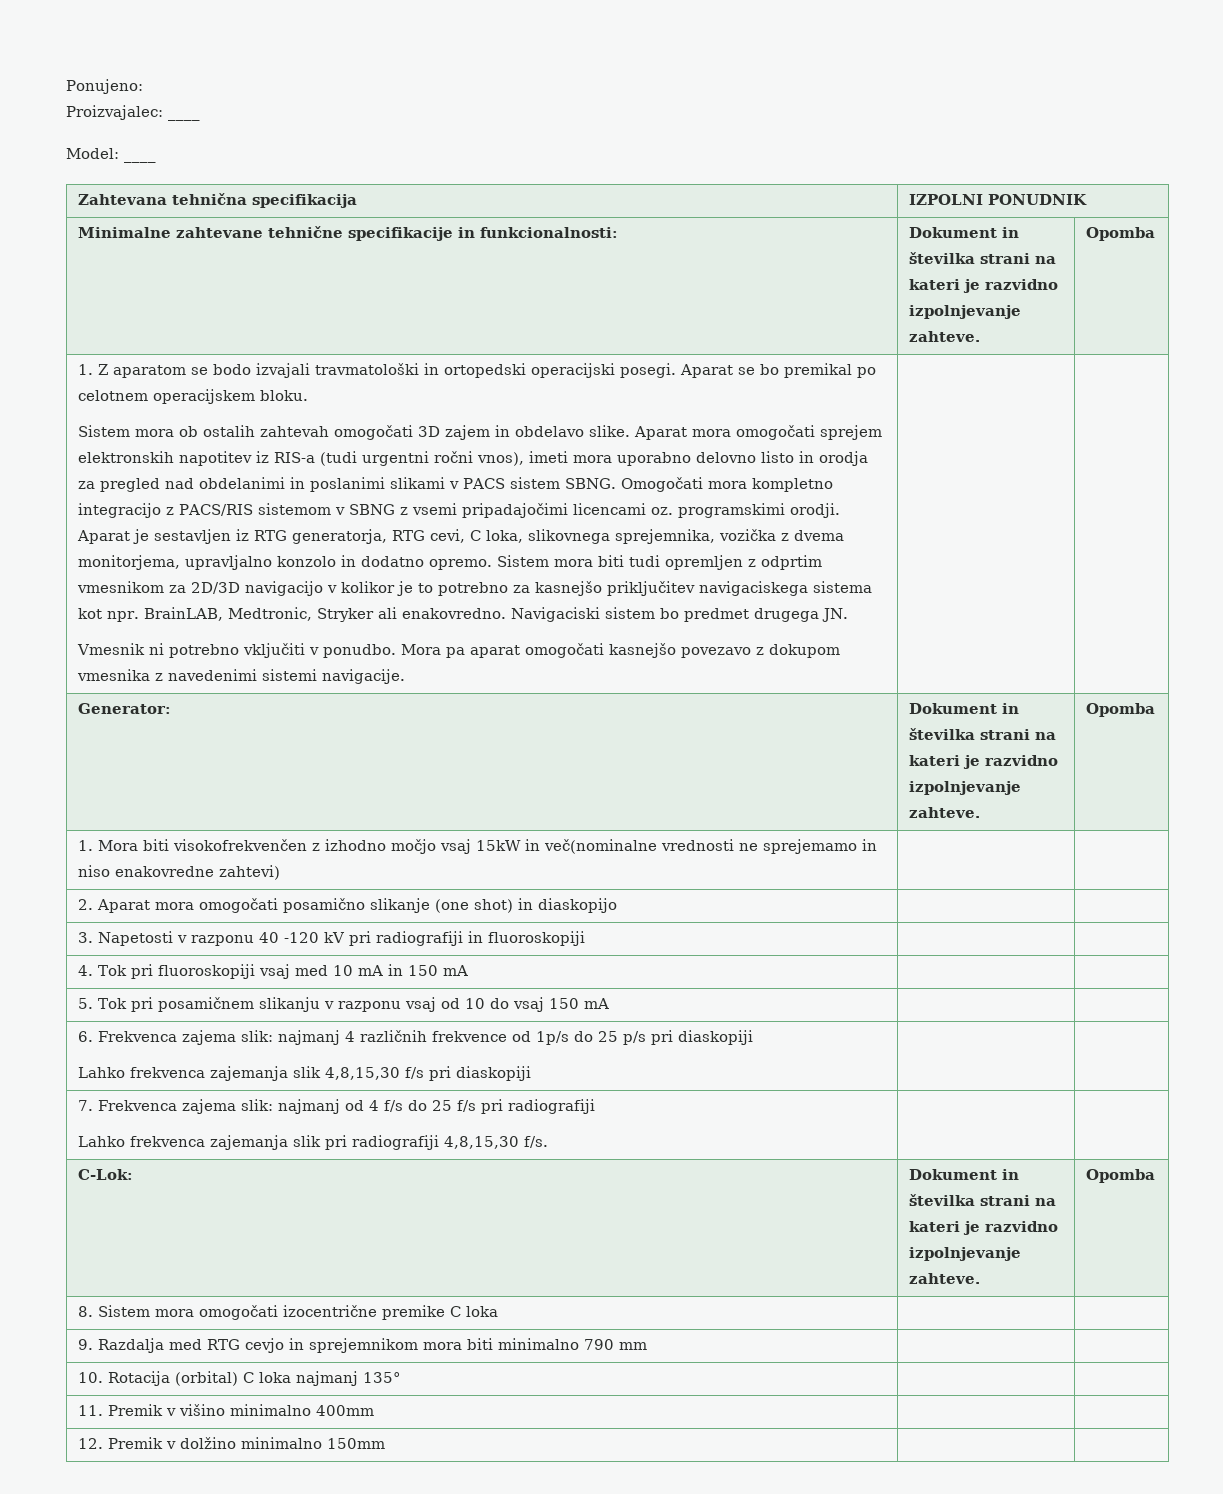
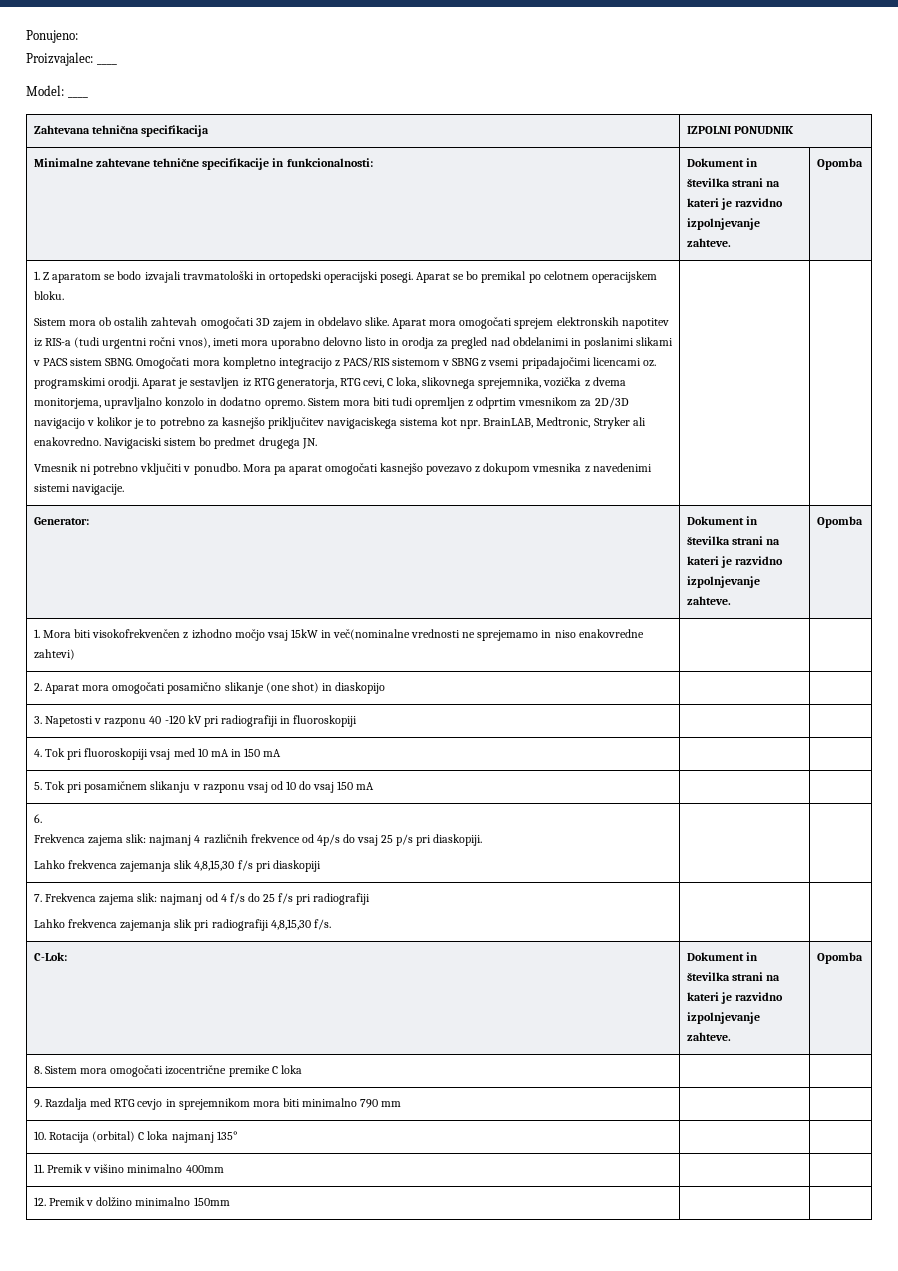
(93, 1036) none -> (42, 818) //
[535,1031,593,1045] 1p/s do -> [316,834,379,846] 4p/s do vsaj
[677,1030,753,1045] diaskopiji -> [433,834,483,846] diaskopiji.

